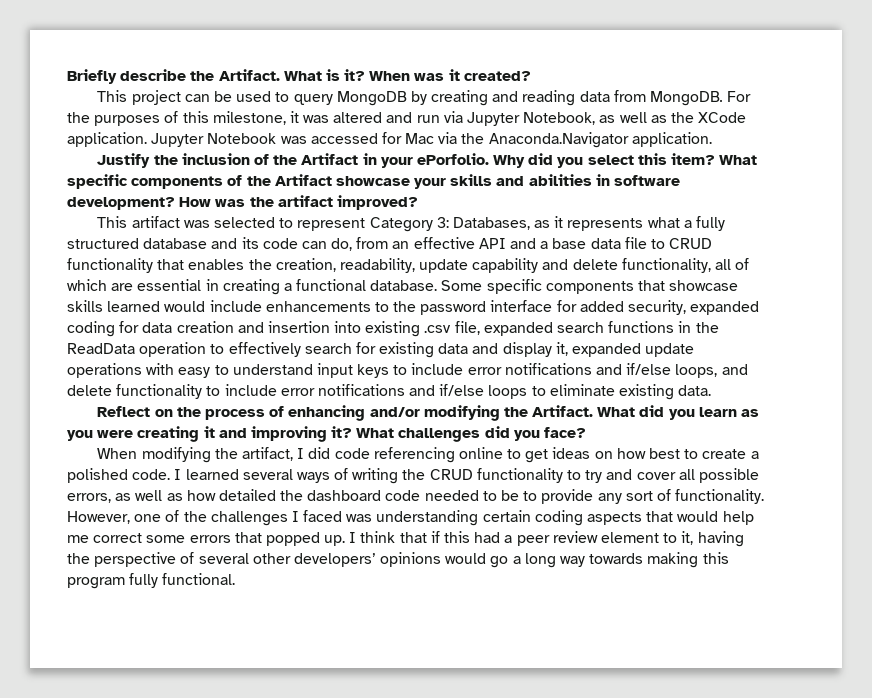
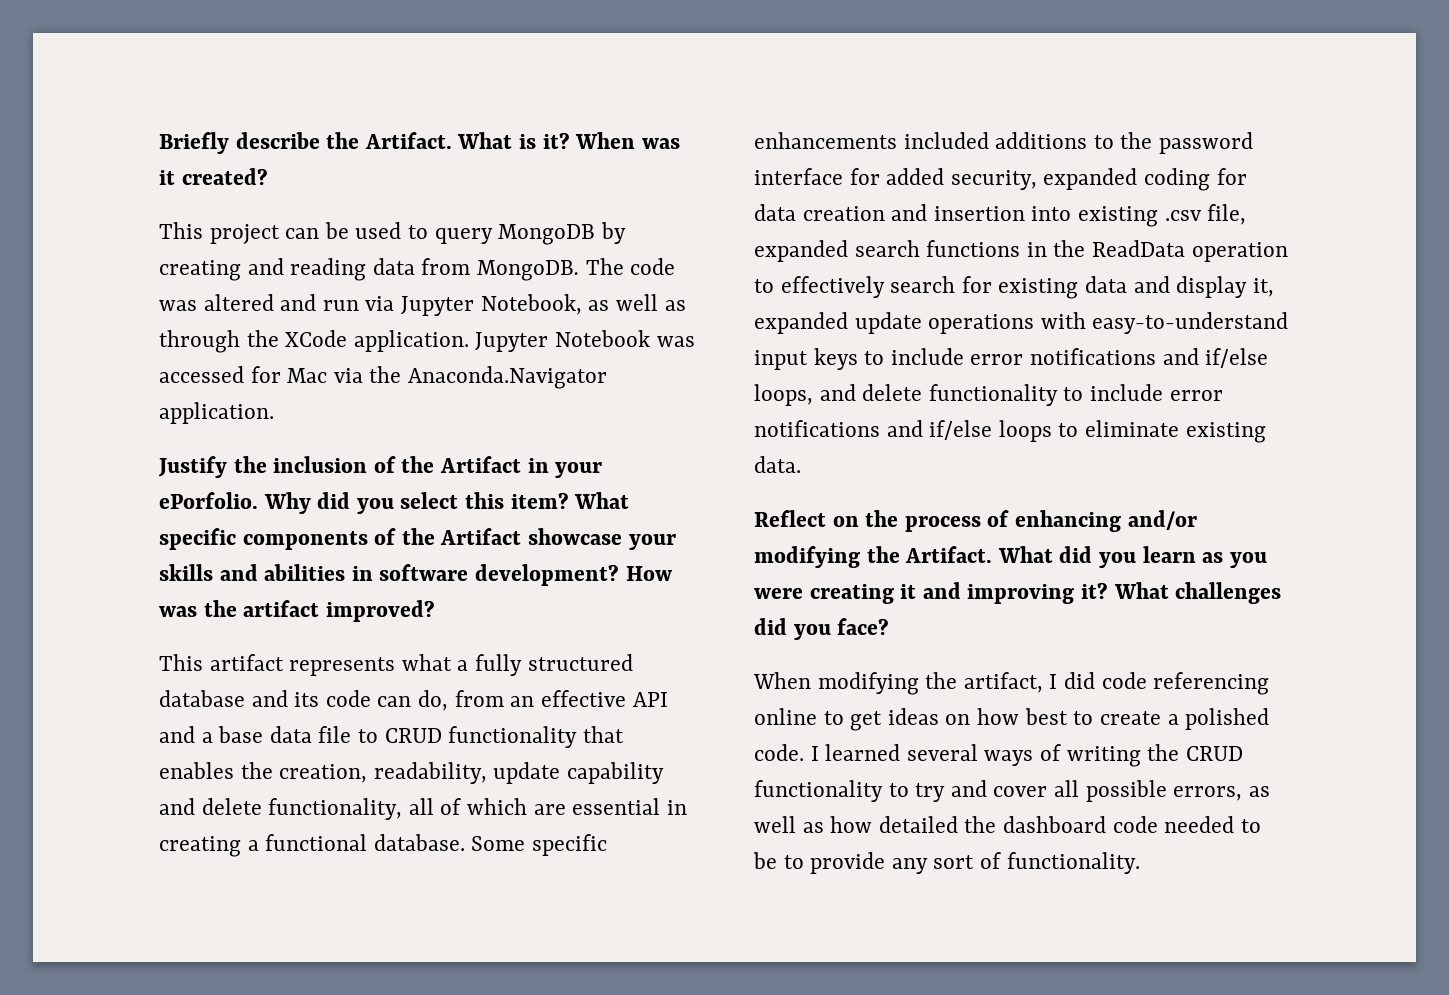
[727,91,752,102] [67,111,299,126] For the purposes of this milestone, it -> [585,258,676,275] The code
(667, 119) none -> [159,330,240,353] through
[183,216,564,232] was selected to represent Category 3: Databases, as it -> (284, 662) none
[545,280,739,294] [67,300,371,312] components that showcase skills learned would include enhancements -> [754,132,1088,149] enhancements included additions
[178,364,313,378] easy to understand -> [1092,312,1289,334] easy-to-understand
[67,510,754,526] [67,531,744,547] [67,552,729,568] [67,573,236,589] However, one of the challenges I faced was understanding certain coding aspects that would help me correct some errors that popped up. I think that if this had a peer review element to it, having the perspective of several other developers’ opinions would go a long way towards making this program fully functional. -> (1140, 863) none

